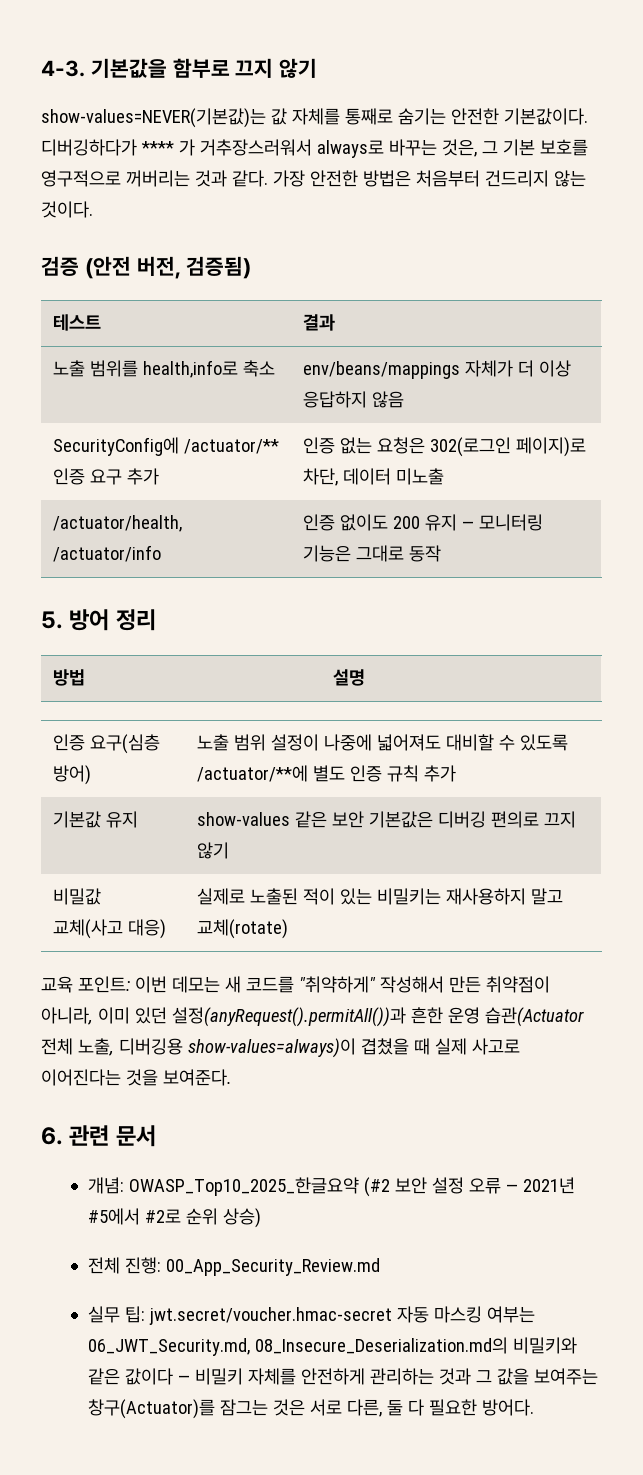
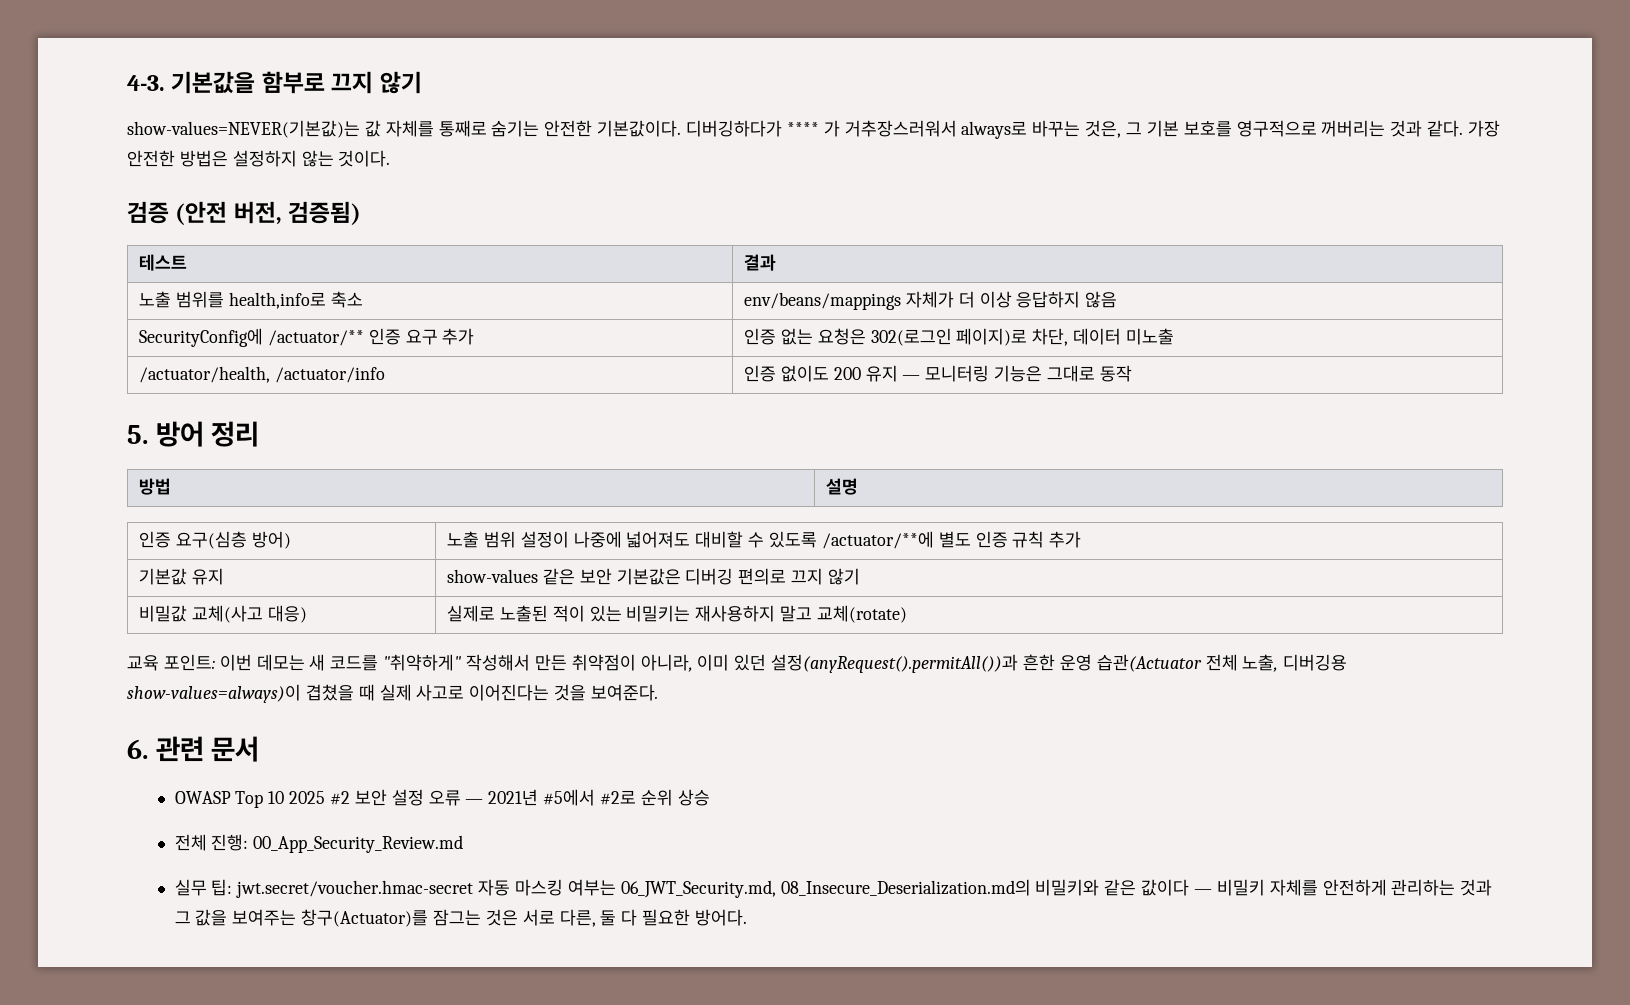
[415,170,549,187] 처음부터 건드리지 -> [232,150,297,167] 설정하지
[87,1177,390,1197] 개념: OWASP_Top10_2025_한글요약 (#2 -> [174,791,350,808] OWASP Top 10 2025 #2
[222,1208,261,1228] 상승) -> [677,789,710,806] 상승

